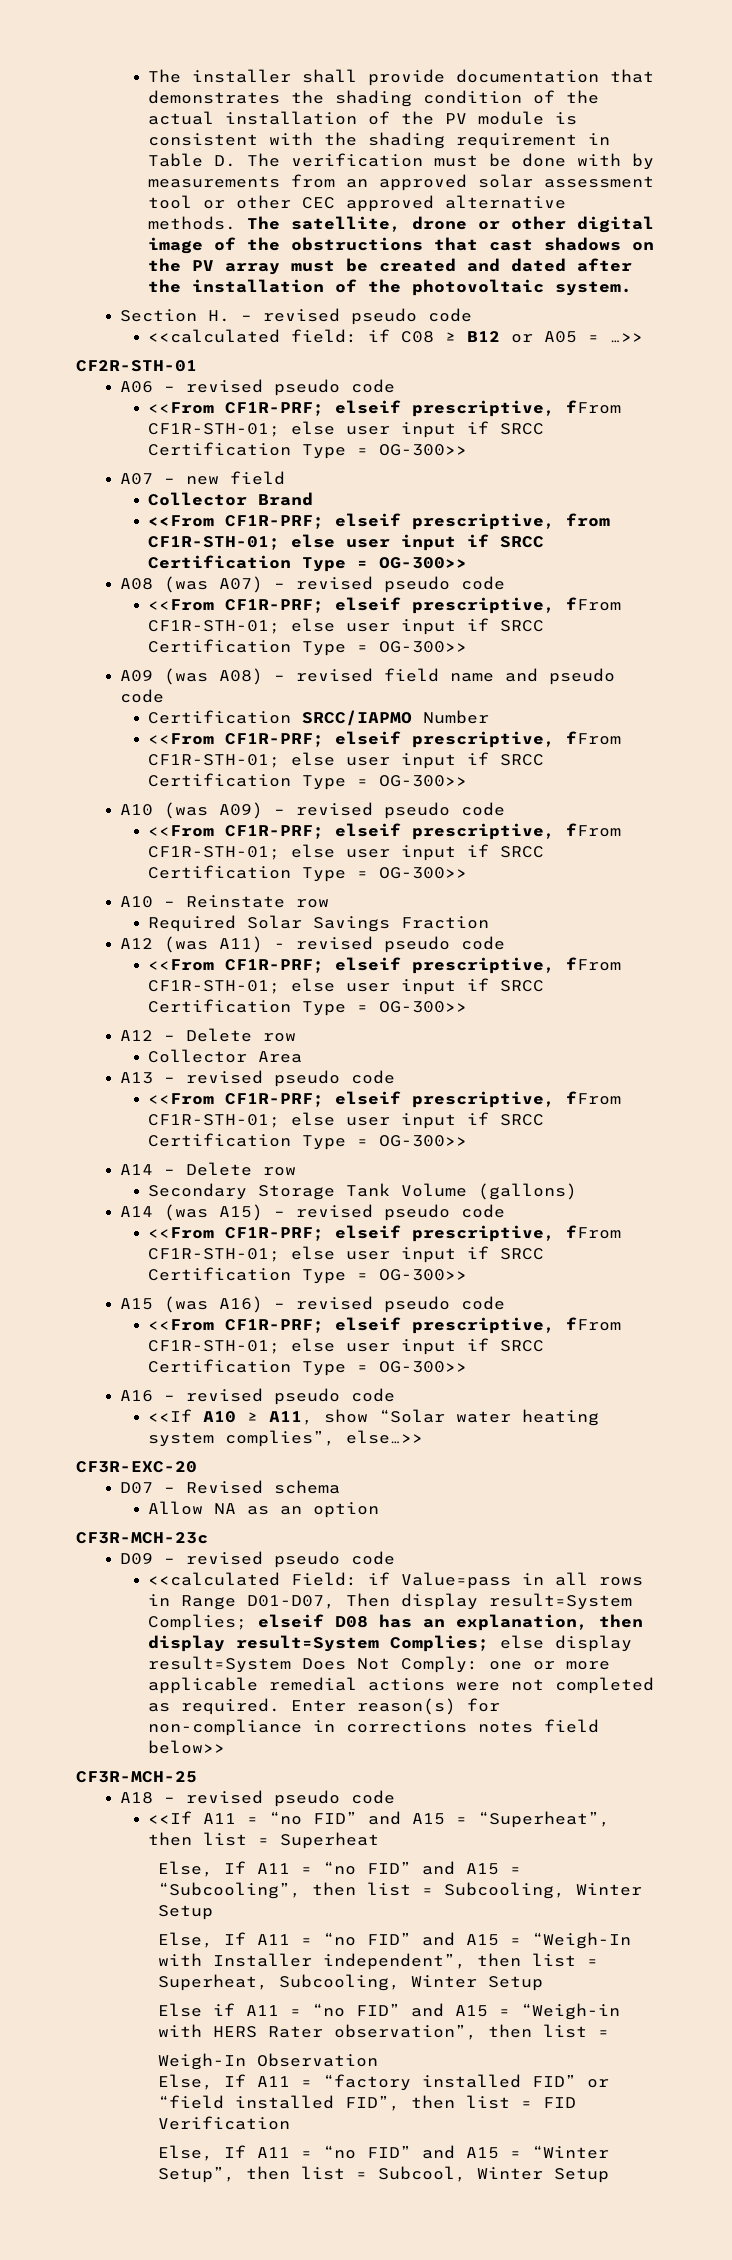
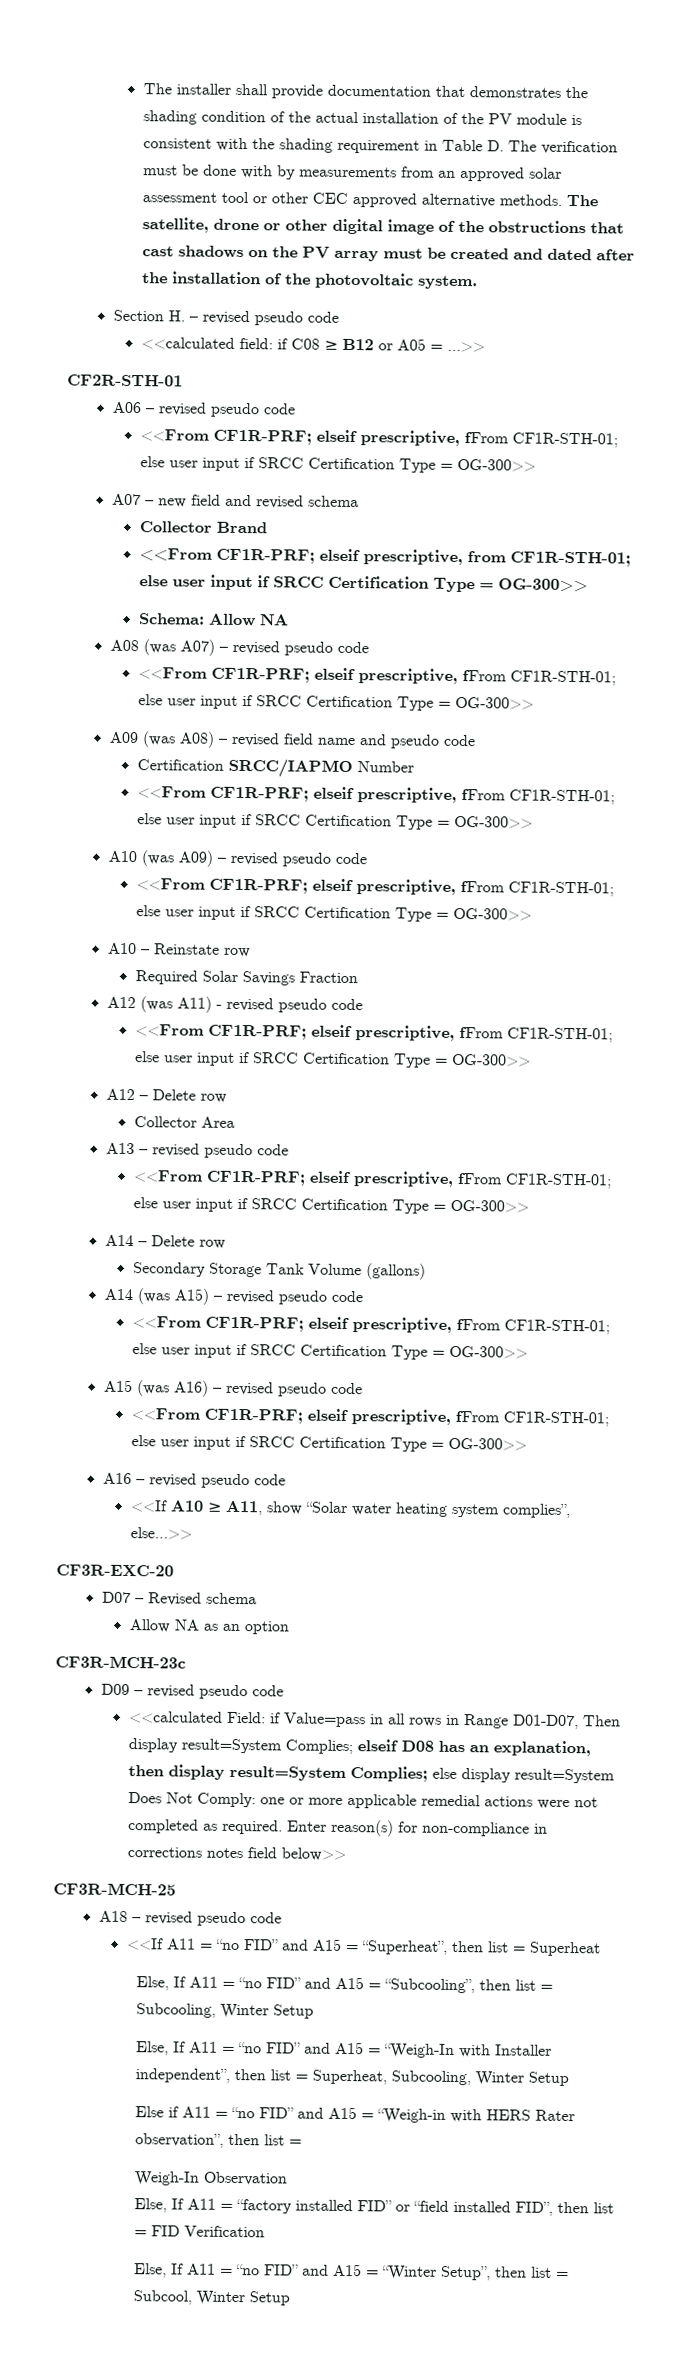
(286, 478) none -> [224,494,359,509] and revised schema
(467, 563) none -> [138,613,289,627] // Schema: Allow NA

